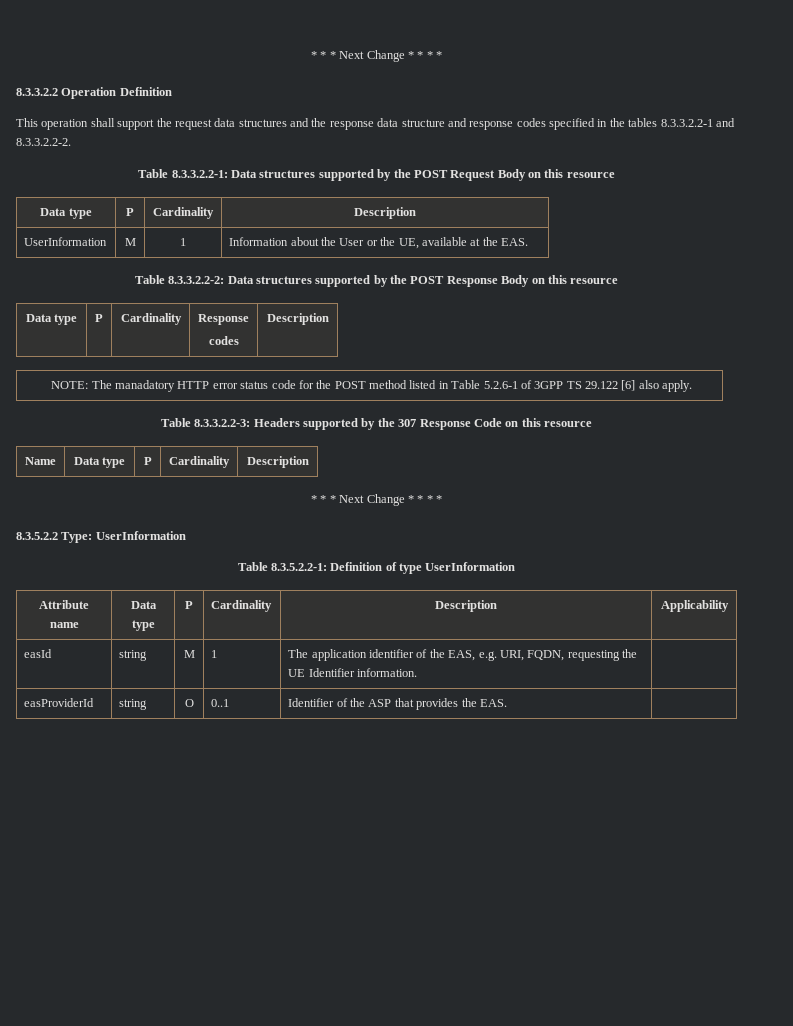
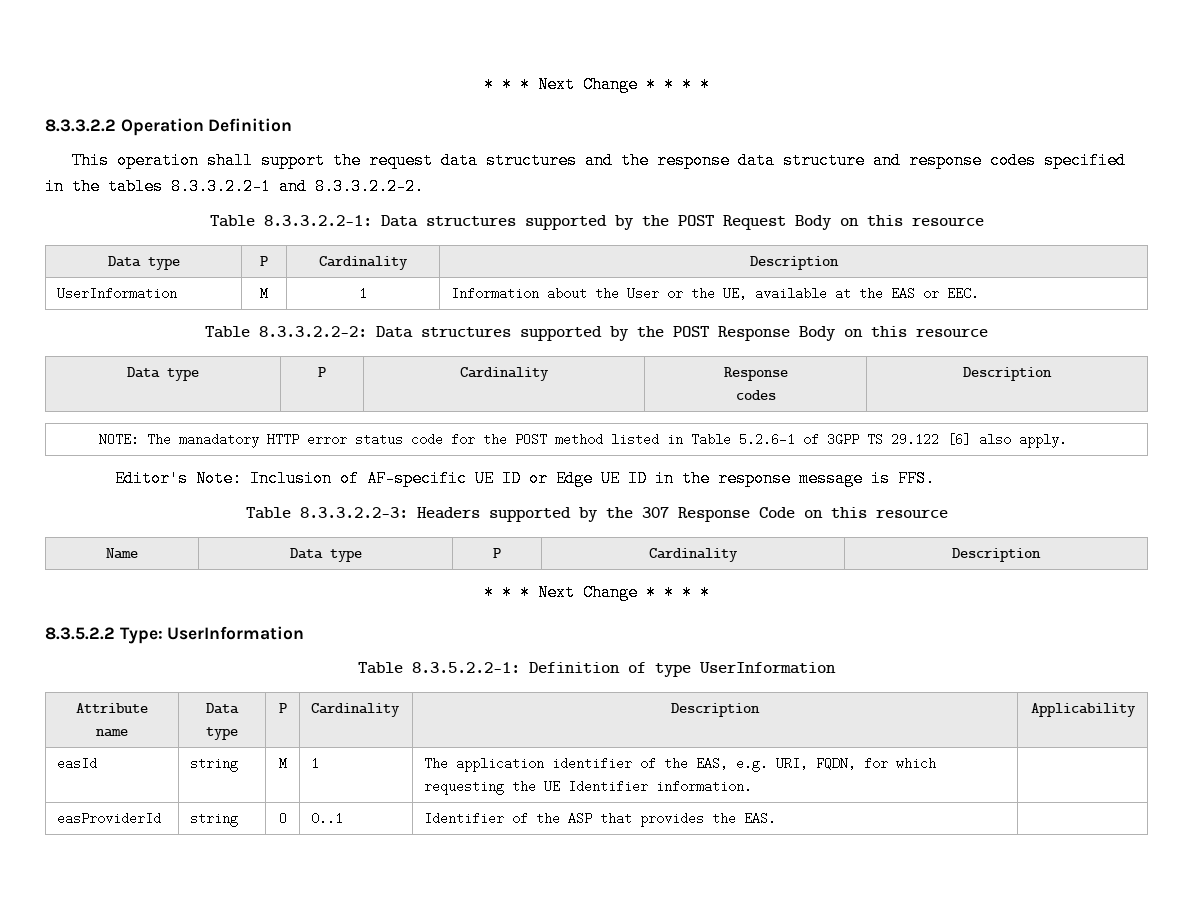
[501,238,529,246] EAS. -> [891,287,980,300] EAS or EEC.
(693, 386) none -> [115,470,936,487] // Editor's Note: Inclusion of AF-specific UE ID or Edge UE ID in the response message is FFS.
(565, 655) none -> [864,757,937,770] for which

